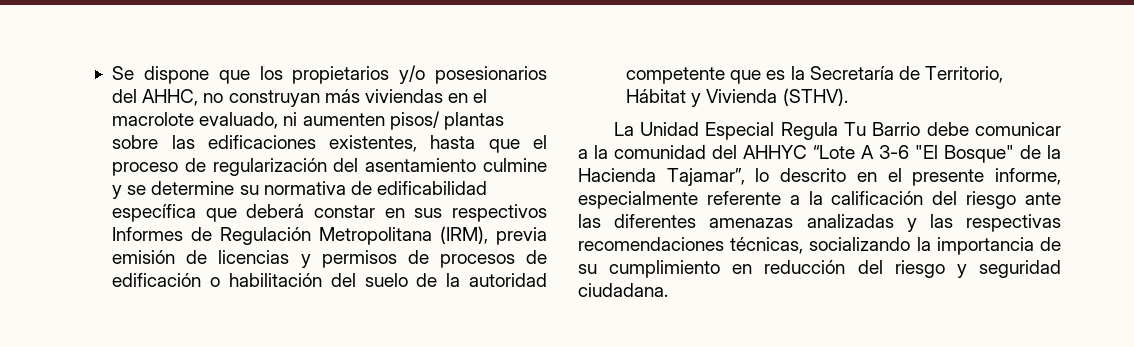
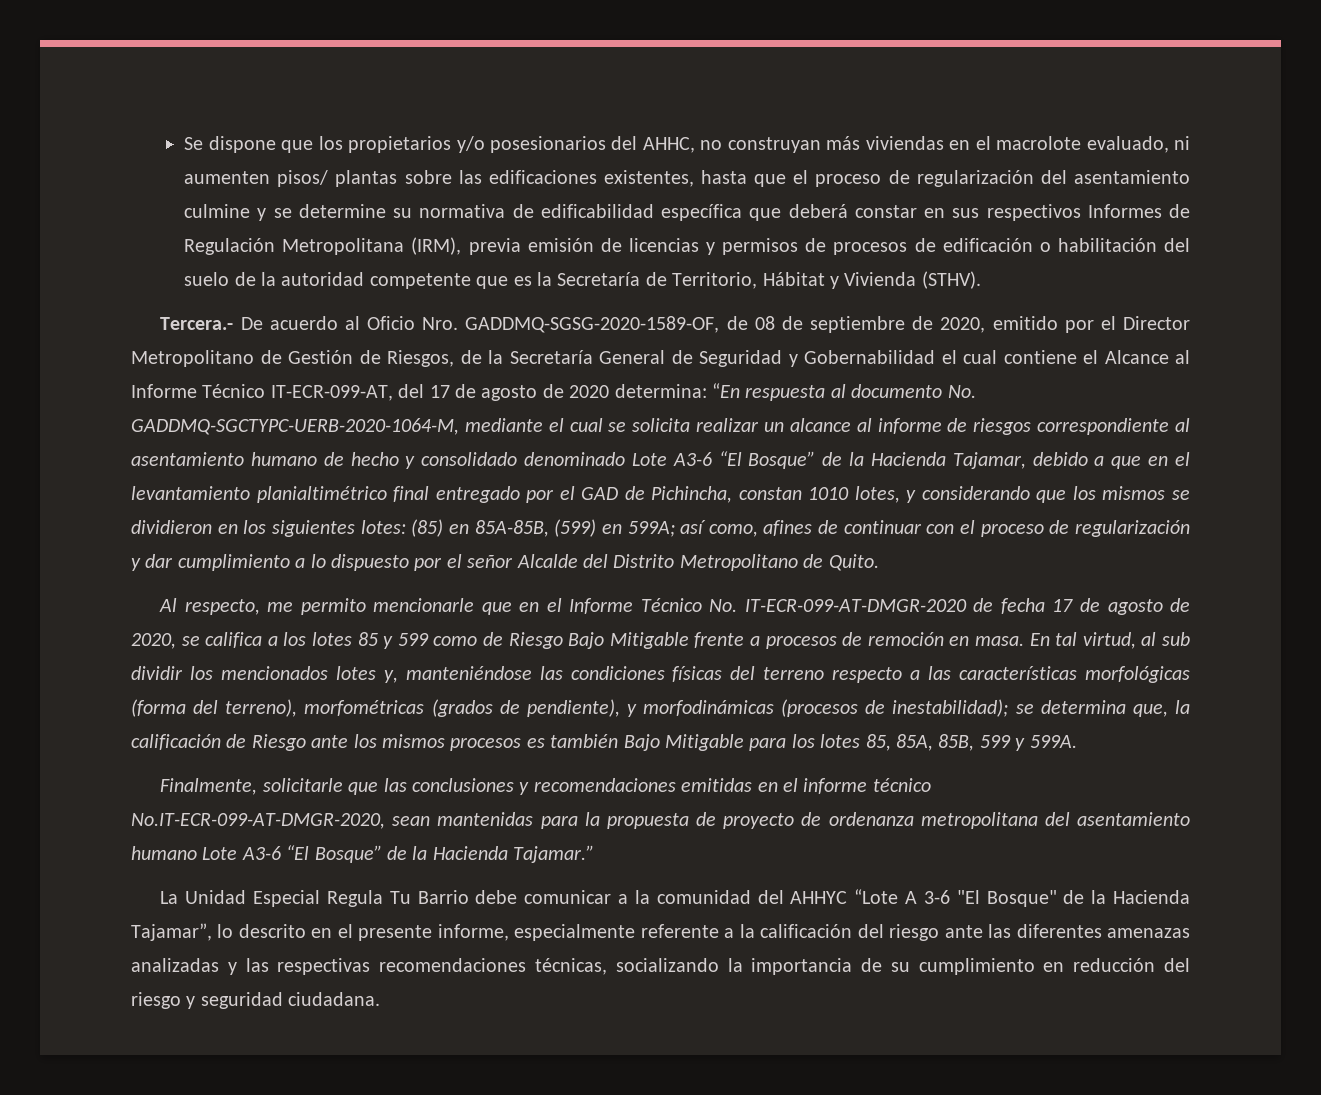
(848, 97) none -> [160,316,1190,333] [131,350,1190,367] [131,383,976,401] [131,418,1191,435] [131,451,1191,469] [131,486,1190,503] [131,519,1190,537] [131,554,879,571] [159,598,1190,615] [131,632,1191,649] [131,666,1190,683] [131,699,1190,717] [131,734,1077,751] [160,778,931,795] [131,812,1190,829] [131,845,595,863] // Tercera.- De acuerdo al Oficio Nro. GADDMQ-SGSG-2020-1589-OF, de 08 de septiembre de 2020, emitido por el Director Metropolitano de Gestión de Riesgos, de la Secretaría General de Seguridad y Gobernabilidad el cual contiene el Alcance al Informe Técnico IT-ECR-099-AT, del 17 de agosto de 2020 determina: “En respuesta al documento No. GADDMQ-SGCTYPC-UERB-2020-1064-M, mediante el cual se solicita realizar un alcance al informe de riesgos correspondiente al asentamiento humano de hecho y consolidado denominado Lote A3-6 “El Bosque” de la Hacienda Tajamar, debido a que en el levantamiento planialtimétrico final entregado por el GAD de Pichincha, constan 1010 lotes, y considerando que los mismos se dividieron en los siguientes lotes: (85) en 85A-85B, (599) en 599A; así como, afines de continuar con el proceso de regularización y dar cumplimiento a lo dispuesto por el señor Alcalde del Distrito Metropolitano de Quito. // Al respecto, me permito mencionarle que en el Informe Técnico No. IT-ECR-099-AT-DMGR-2020 de fecha 17 de agosto de 2020, se califica a los lotes 85 y 599 como de Riesgo Bajo Mitigable frente a procesos de remoción en masa. En tal virtud, al sub dividir los mencionados lotes y, manteniéndose las condiciones físicas del terreno respecto a las características morfológicas (forma del terreno), morfométricas (grados de pendiente), y morfodinámicas (procesos de inestabilidad); se determina que, la calificación de Riesgo ante los mismos procesos es también Bajo Mitigable para los lotes 85, 85A, 85B, 599 y 599A. // Finalmente, solicitarle que las conclusiones y recomendaciones emitidas en el informe técnico No.IT-ECR-099-AT-DMGR-2020, sean mantenidas para la propuesta de proyecto de ordenanza metropolitana del asentamiento humano Lote A3-6 “El Bosque” de la Hacienda Tajamar.”

